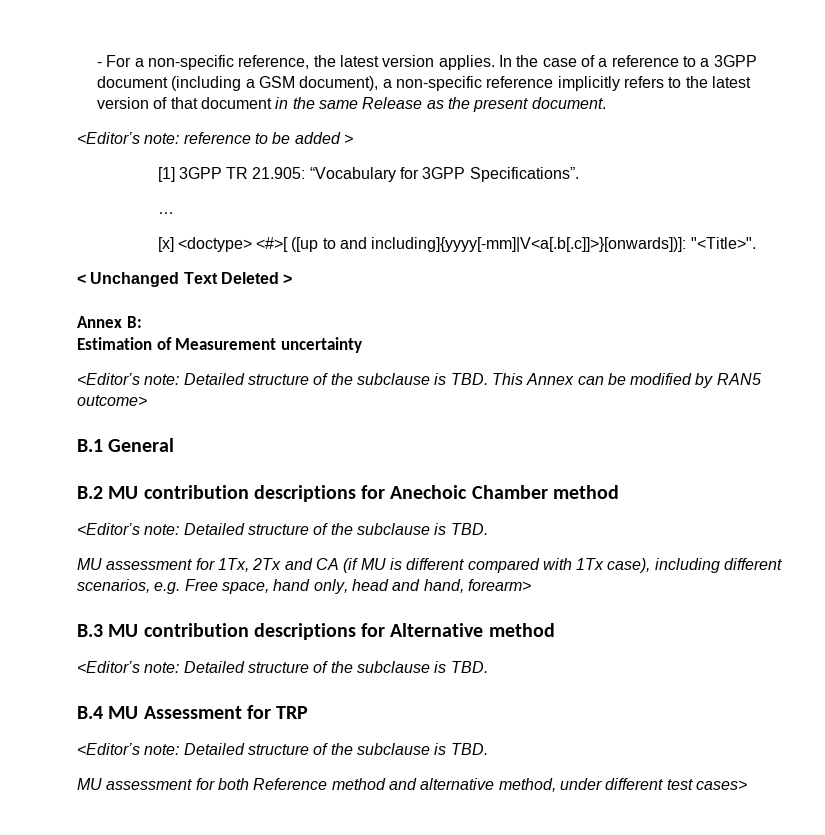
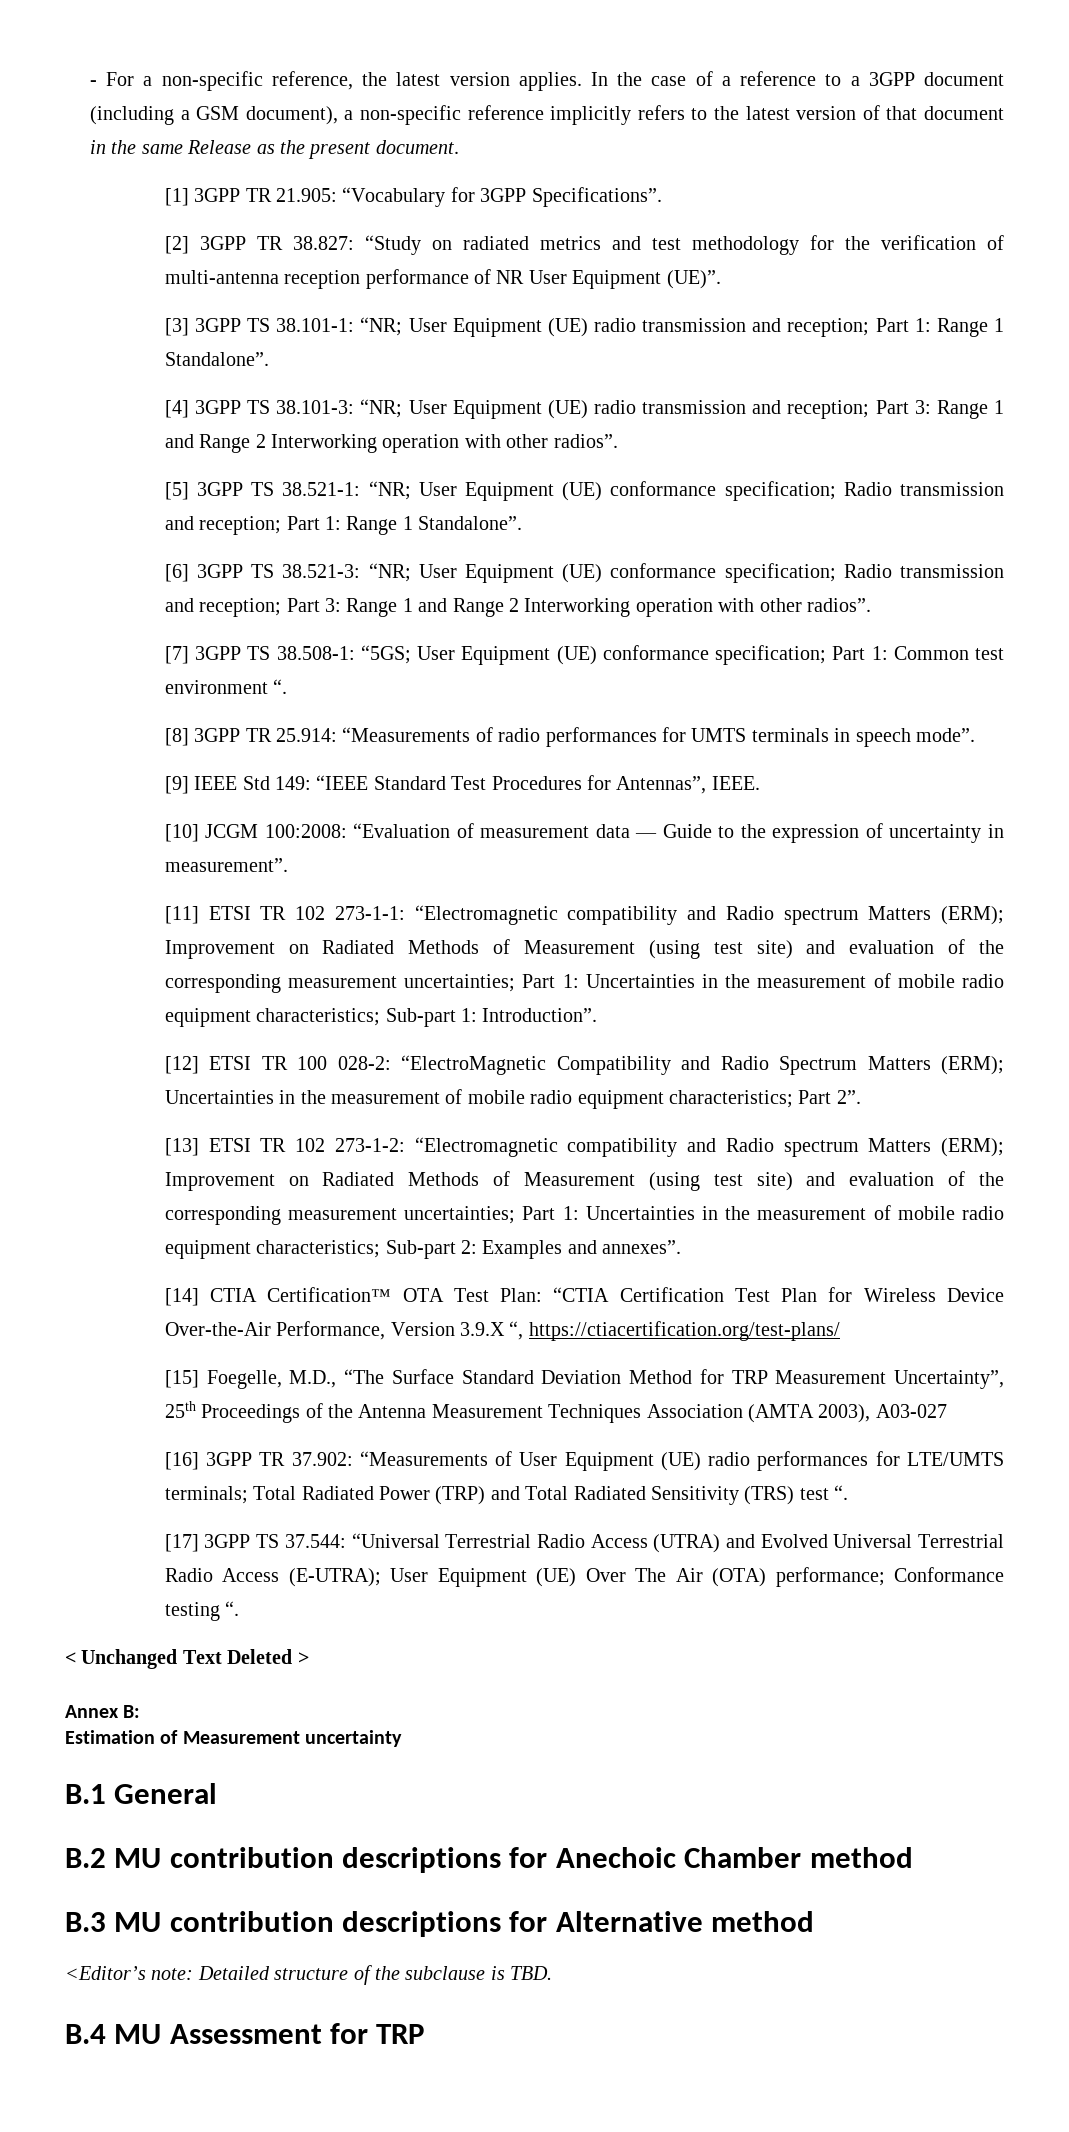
[77,132,353,144] // <Editor’s note: reference to be added > -> (459, 147) none
[157,212,174,214] [157,237,756,252] … // [x] <doctype> <#>[ ([up to and including]{yyyy[-mm]|V<a[.b[.c]]>}[onwards])]: "<Title>". -> [164,235,1005,255] [164,269,721,289] [164,317,1005,337] [164,352,269,366] [164,399,1005,419] [164,434,618,453] [164,481,1004,501] [164,516,523,535] [164,563,1004,583] [164,598,871,617] [164,645,1004,665] [164,679,288,694] [164,727,975,747] [164,775,760,794] [164,823,1005,843] [164,858,288,872] [164,905,1005,925] [164,939,1005,959] [164,973,1004,993] [164,1008,598,1027] [164,1055,1005,1075] [164,1089,861,1109] [164,1137,1005,1157] [164,1171,1005,1191] [164,1205,1004,1225] [164,1240,682,1259] [164,1287,1005,1306] [164,1321,840,1341] [164,1369,1005,1389] [164,1401,947,1423] [164,1451,1005,1471] [164,1485,849,1505] [164,1533,1004,1553] [164,1567,1005,1587] [164,1601,240,1621] [2] 3GPP TR 38.827: “Study on radiated metrics and test methodology for the verification of multi-antenna reception performance of NR User Equipment (UE)”. // [3] 3GPP TS 38.101-1: “NR; User Equipment (UE) radio transmission and reception; Part 1: Range 1 Standalone”. // [4] 3GPP TS 38.101-3: “NR; User Equipment (UE) radio transmission and reception; Part 3: Range 1 and Range 2 Interworking operation with other radios”. // [5] 3GPP TS 38.521-1: “NR; User Equipment (UE) conformance specification; Radio transmission and reception; Part 1: Range 1 Standalone”. // [6] 3GPP TS 38.521-3: “NR; User Equipment (UE) conformance specification; Radio transmission and reception; Part 3: Range 1 and Range 2 Interworking operation with other radios”. // [7] 3GPP TS 38.508-1: “5GS; User Equipment (UE) conformance specification; Part 1: Common test environment “. // [8] 3GPP TR 25.914: “Measurements of radio performances for UMTS terminals in speech mode”. // [9] IEEE Std 149: “IEEE Standard Test Procedures for Antennas”, IEEE. // [10] JCGM 100:2008: “Evaluation of measurement data — Guide to the expression of uncertainty in measurement”. // [11] ETSI TR 102 273-1-1: “Electromagnetic compatibility and Radio spectrum Matters (ERM); Improvement on Radiated Methods of Measurement (using test site) and evaluation of the corresponding measurement uncertainties; Part 1: Uncertainties in the measurement of mobile radio equipment characteristics; Sub-part 1: Introduction”. // [12] ETSI TR 100 028-2: “ElectroMagnetic Compatibility and Radio Spectrum Matters (ERM); Uncertainties in the measurement of mobile radio equipment characteristics; Part 2”. // [13] ETSI TR 102 273-1-2: “Electromagnetic compatibility and Radio spectrum Matters (ERM); Improvement on Radiated Methods of Measurement (using test site) and evaluation of the corresponding measurement uncertainties; Part 1: Uncertainties in the measurement of mobile radio equipment characteristics; Sub-part 2: Examples and annexes”. // [14] CTIA Certification™ OTA Test Plan: “CTIA Certification Test Plan for Wireless Device Over-the-Air Performance, Version 3.9.X “, https://ctiacertification.org/test-plans/ // [15] Foegelle, M.D., “The Surface Standard Deviation Method for TRP Measurement Uncertainty”, 25th Proceedings of the Antenna Measurement Techniques Association (AMTA 2003), A03-027 // [16] 3GPP TR 37.902: “Measurements of User Equipment (UE) radio performances for LTE/UMTS terminals; Total Radiated Power (TRP) and Total Radiated Sensitivity (TRS) test “. // [17] 3GPP TS 37.544: “Universal Terrestrial Radio Access (UTRA) and Evolved Universal Terrestrial Radio Access (E-UTRA); User Equipment (UE) Over The Air (OTA) performance; Conformance testing “.
[77,373,761,388] [77,395,147,406] // <Editor’s note: Detailed structure of the subclause is TBD. This Annex can be modified by RAN5 outcome> -> (403, 1738) none
[77,523,488,535] [77,558,783,573] [77,579,531,594] // <Editor’s note: Detailed structure of the subclause is TBD. // MU assessment for 1Tx, 2Tx and CA (if MU is different compared with 1Tx case), including different scenarios, e.g. Free space, hand only, head and hand, forearm> -> (913, 1857) none
[77,743,488,755] [77,778,747,792] // <Editor’s note: Detailed structure of the subclause is TBD. // MU assessment for both Reference method and alternative method, under different test cases> -> (426, 2034) none

